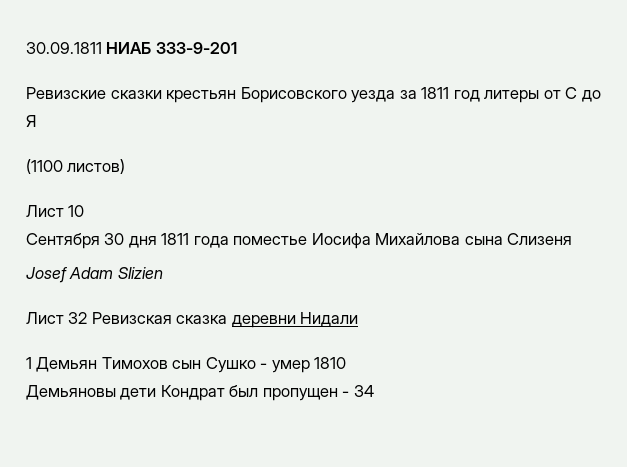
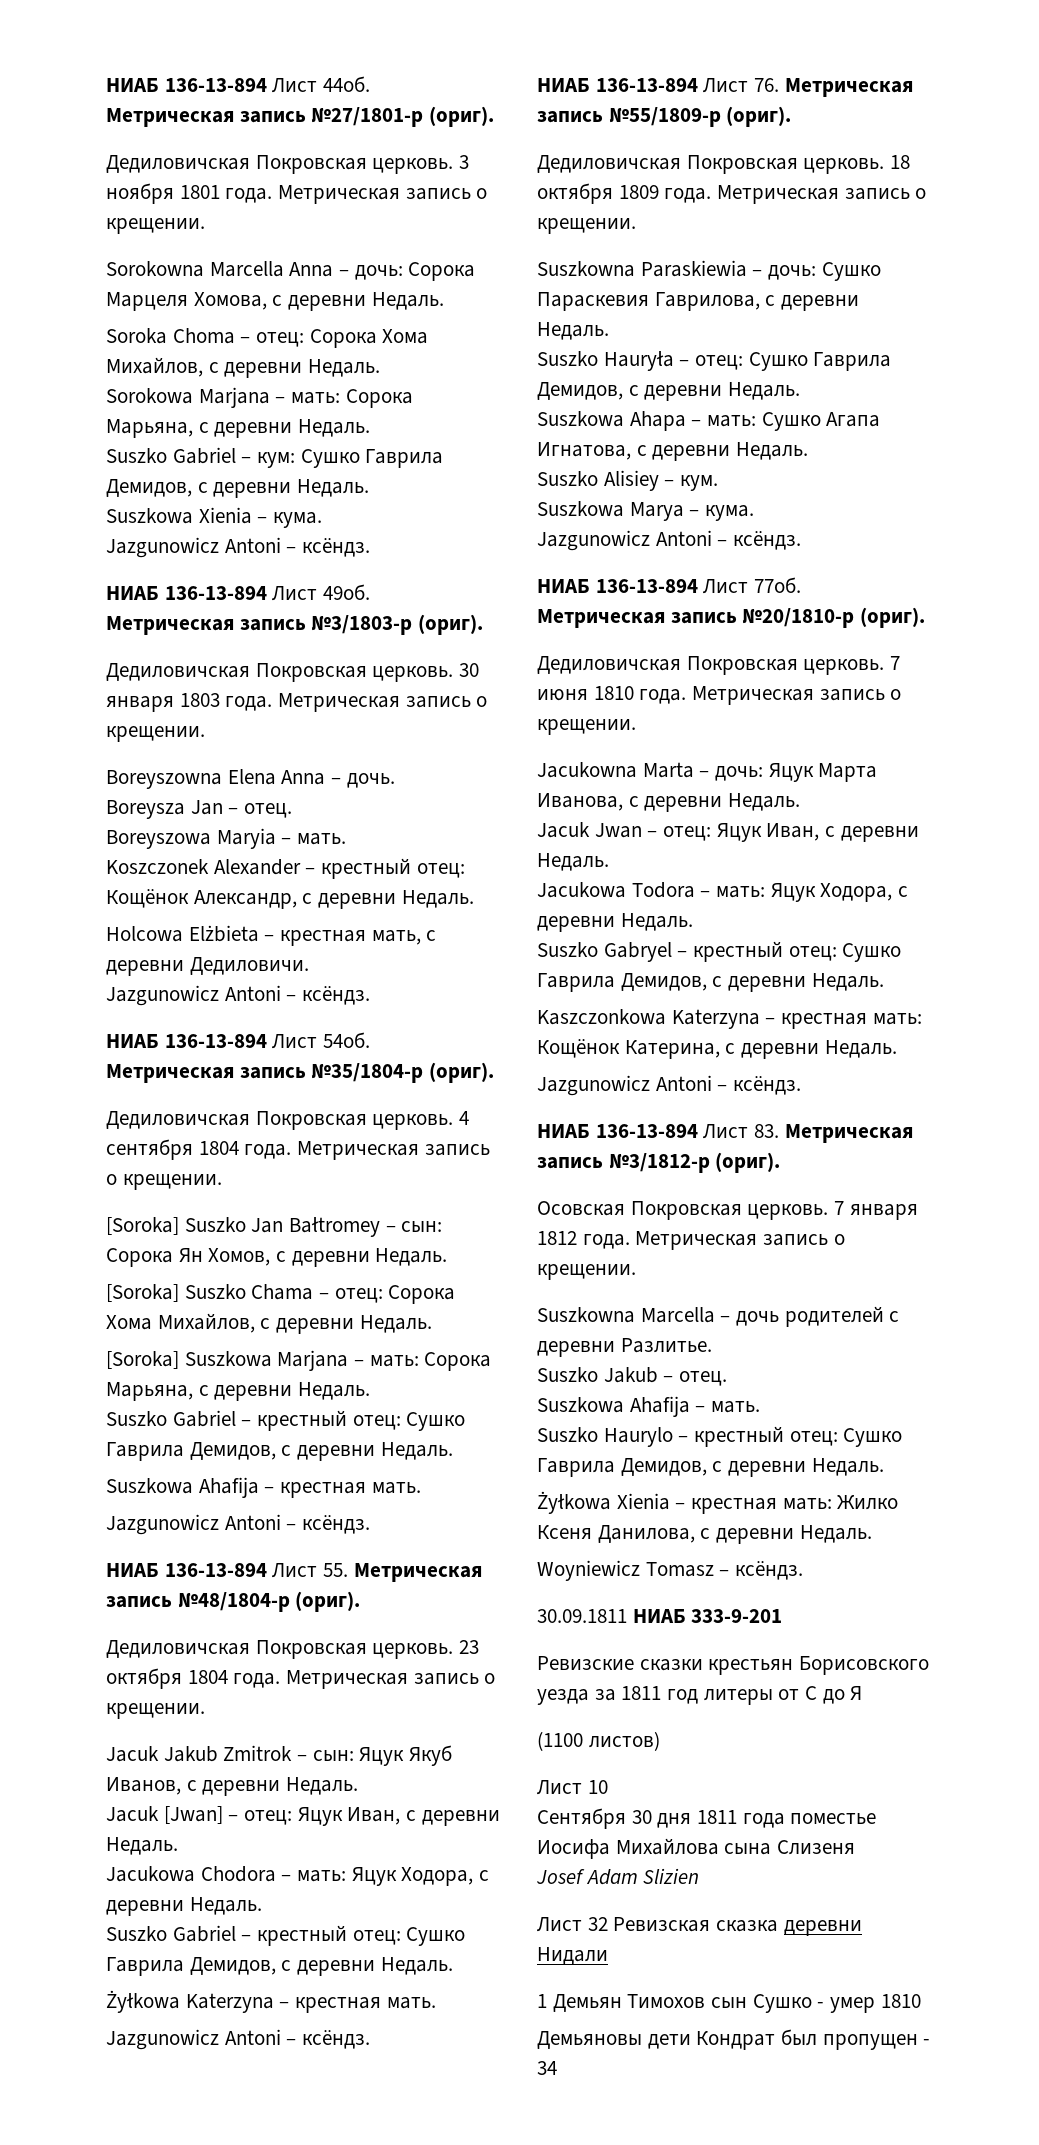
(26, 48) none -> [106,76,371,93] [106,106,495,127] [106,155,470,174] [106,183,488,204] [106,218,205,234] [106,261,476,281] [106,292,444,311] [106,328,429,348] [106,357,381,378] [106,387,413,408] [106,419,371,438] [106,447,444,468] [106,479,370,498] [106,507,323,528] [106,537,371,558] [106,584,371,601] [106,614,484,635] [106,663,480,682] [106,693,488,712] [106,726,205,742] [106,769,395,789] [106,800,293,819] [106,828,347,849] [106,858,465,879] [106,889,474,909] [106,925,437,946] [106,957,309,976] [106,985,371,1006] [106,1032,371,1049] [106,1062,495,1083] [106,1111,470,1130] [106,1139,490,1160] [106,1174,222,1190] [106,1217,443,1237] [106,1248,448,1267] [106,1284,456,1304] [106,1313,432,1334] [106,1350,492,1371] [106,1382,371,1401] [106,1410,466,1431] [106,1442,453,1461] [106,1477,421,1498] [106,1514,371,1535] [106,1563,482,1582] [106,1591,361,1612] [106,1640,480,1659] [106,1668,496,1689] [106,1703,205,1719] [106,1745,453,1766] [106,1777,359,1796] [106,1806,500,1826] [106,1837,178,1855] [106,1866,490,1886] [106,1897,262,1916] [106,1925,466,1946] [106,1957,453,1976] [106,1990,436,2013] [106,2029,371,2050] [537,78,913,97] [537,106,792,127] [537,155,911,174] [537,183,927,204] [537,218,636,234] [537,260,881,281] [537,292,860,311] [537,322,609,340] [537,351,892,371] [537,382,801,401] [537,411,881,431] [537,442,809,461] [537,470,719,491] [537,501,755,521] [537,530,802,551] [537,577,802,594] [537,607,926,628] [537,656,901,675] [537,686,902,705] [537,719,636,735] [537,762,878,782] [537,793,801,812] [537,822,919,842] [537,853,609,871] [537,882,909,902] [537,913,693,932] [537,941,902,962] [537,973,884,992] [537,1009,922,1029] [537,1039,897,1059] [537,1075,802,1096] [537,1124,913,1143] [537,1152,781,1173] [537,1201,918,1220] [537,1231,845,1250] [537,1264,636,1280] [537,1306,900,1327] [537,1338,712,1357] [537,1367,728,1386] [537,1396,761,1417] [537,1426,903,1447] [537,1458,884,1477] [537,1491,899,1514] [537,1525,872,1544] [537,1560,804,1581] НИАБ 136-13-894 Лист 44об. Метрическая запись №27/1801-р (ориг). // Дедиловичская Покровская церковь. 3 ноября 1801 года. Метрическая запись о крещении. // Sorokowna Marcella Anna – дочь: Сорока Марцеля Хомова, с деревни Недаль. // Soroka Choma – отец: Сорока Хома Михайлов, с деревни Недаль. // Sorokowa Marjana – мать: Сорока Марьяна, с деревни Недаль. // Suszko Gabriel – кум: Сушко Гаврила Демидов, с деревни Недаль. // Suszkowa Xienia – кума. // Jazgunowicz Antoni – ксёндз. // НИАБ 136-13-894 Лист 49об. Метрическая запись №3/1803-р (ориг). // Дедиловичская Покровская церковь. 30 января 1803 года. Метрическая запись о крещении. // Boreyszowna Elena Anna – дочь. // Boreysza Jan – отец. // Boreyszowa Maryia – мать. // Koszczonek Alexander – крестный отец: Кощёнок Александр, с деревни Недаль. // Holcowa Elżbieta – крестная мать, с деревни Дедиловичи. // Jazgunowicz Antoni – ксёндз. // НИАБ 136-13-894 Лист 54об. Метрическая запись №35/1804-р (ориг). // Дедиловичская Покровская церковь. 4 сентября 1804 года. Метрическая запись о крещении. // [Soroka] Suszko Jan Bałtromey – сын: Сорока Ян Хомов, с деревни Недаль. // [Soroka] Suszko Chama – отец: Сорока Хома Михайлов, с деревни Недаль. // [Soroka] Suszkowa Marjana – мать: Сорока Марьяна, с деревни Недаль. // Suszko Gabriel – крестный отец: Сушко Гаврила Демидов, с деревни Недаль. // Suszkowa Ahafija – крестная мать. // Jazgunowicz Antoni – ксёндз. // НИАБ 136-13-894 Лист 55. Метрическая запись №48/1804-р (ориг). // Дедиловичская Покровская церковь. 23 октября 1804 года. Метрическая запись о крещении. // Jacuk Jakub Zmitrok – сын: Яцук Якуб Иванов, с деревни Недаль. // Jacuk [Jwan] – отец: Яцук Иван, с деревни Недаль. // Jacukowa Chodora – мать: Яцук Ходора, с деревни Недаль. // Suszko Gabriel – крестный отец: Сушко Гаврила Демидов, с деревни Недаль. // Żyłkowa Katerzyna – крестная мать. // Jazgunowicz Antoni – ксёндз. // НИАБ 136-13-894 Лист 76. Метрическая запись №55/1809-р (ориг). // Дедиловичская Покровская церковь. 18 октября 1809 года. Метрическая запись о крещении. // Suszkowna Paraskiewia – дочь: Сушко Параскевия Гаврилова, с деревни Недаль. // Suszko Hauryła – отец: Сушко Гаврила Демидов, с деревни Недаль. // Suszkowa Ahapa – мать: Сушко Агапа Игнатова, с деревни Недаль. // Suszko Alisiey – кум. // Suszkowa Marya – кума. // Jazgunowicz Antoni – ксёндз. // НИАБ 136-13-894 Лист 77об. Метрическая запись №20/1810-р (ориг). // Дедиловичская Покровская церковь. 7 июня 1810 года. Метрическая запись о крещении. // Jacukowna Marta – дочь: Яцук Марта Иванова, с деревни Недаль. // Jacuk Jwan – отец: Яцук Иван, с деревни Недаль. // Jacukowa Todora – мать: Яцук Ходора, с деревни Недаль. // Suszko Gabryel – крестный отец: Сушко Гаврила Демидов, с деревни Недаль. // Kaszczonkowa Katerzyna – крестная мать: Кощёнок Катерина, с деревни Недаль. // Jazgunowicz Antoni – ксёндз. // НИАБ 136-13-894 Лист 83. Метрическая запись №3/1812-р (ориг). // Осовская Покровская церковь. 7 января 1812 года. Метрическая запись о крещении. // Suszkowna Marcella – дочь родителей с деревни Разлитье. // Suszko Jakub – отец. // Suszkowa Ahafija – мать. // Suszko Haurylo – крестный отец: Сушко Гаврила Демидов, с деревни Недаль. // Żyłkowa Xienia – крестная мать: Жилко Ксеня Данилова, с деревни Недаль. // Woyniewicz Tomasz – ксёндз. //

